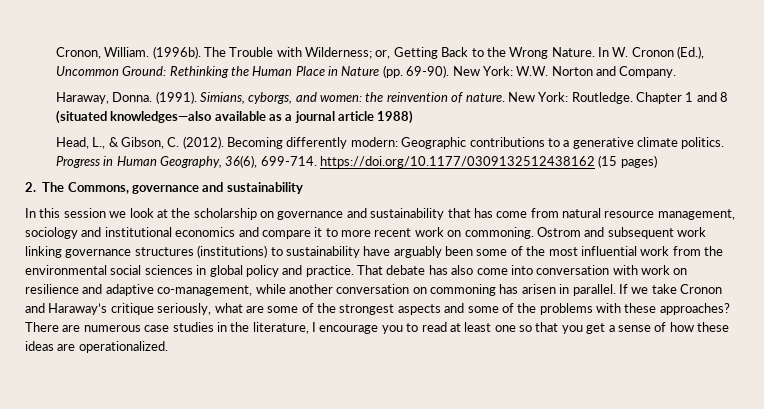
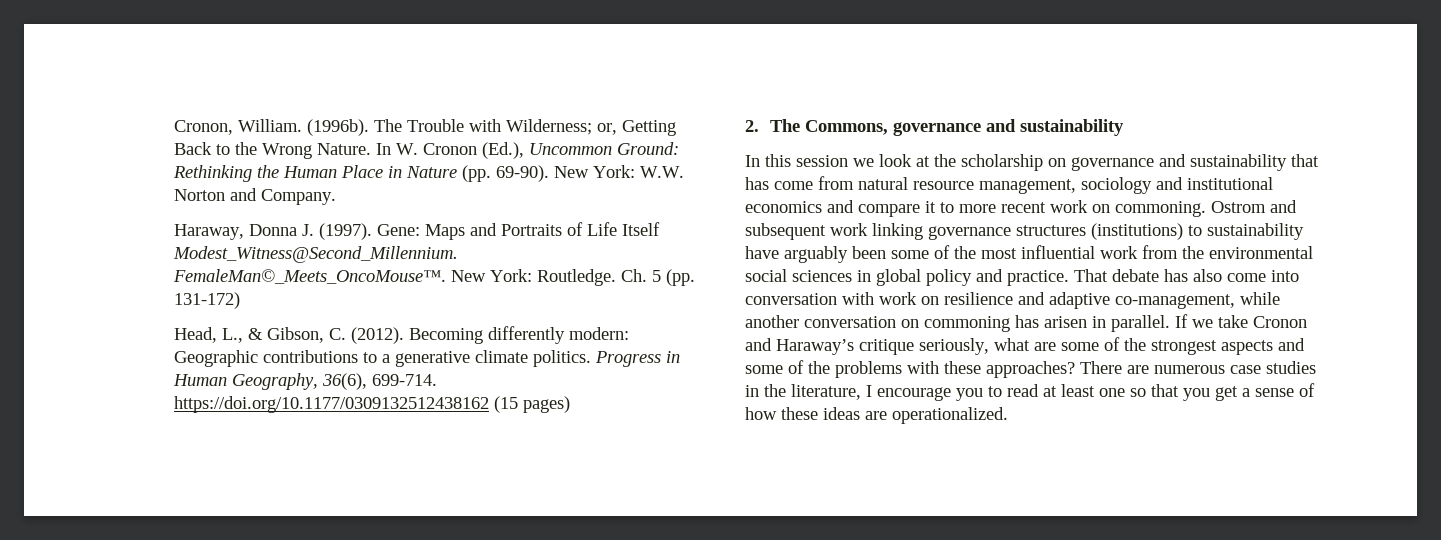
[112,91,729,104] [55,110,414,124] Donna. (1991). Simians, cyborgs, and women: the reinvention of nature. New York: Routledge. Chapter 1 and 8 (situated knowledges—also available as a journal article 1988) -> [248,222,660,240] [172,246,458,263] [172,269,695,286] [173,292,240,309] Donna J. (1997). Gene: Maps and Portraits of Life Itself Modest_Witness@Second_Millennium. FemaleMan©_Meets_OncoMouse™. New York: Routledge. Ch. 5 (pp. 131-172)

